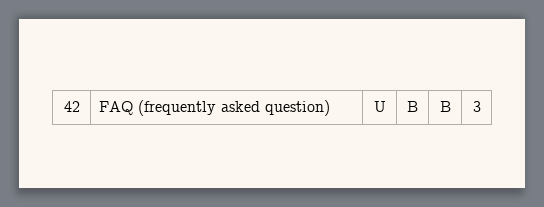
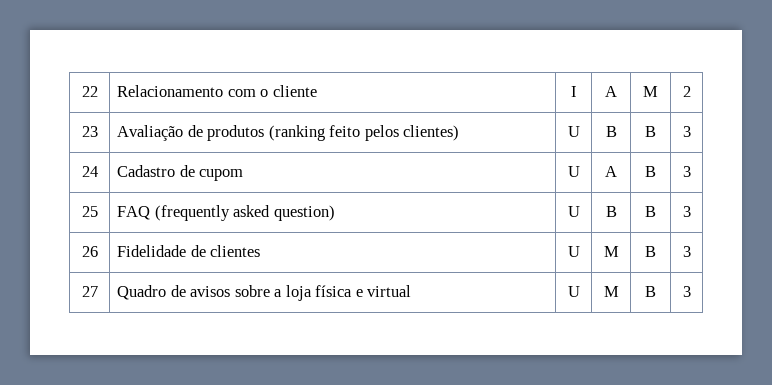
[63,101,80,112] 42 -> [81,86,98,97] [117,85,317,97] [570,86,577,97] [605,86,617,97] [643,86,658,97] [682,86,691,97] [81,126,98,137] [117,125,460,141] [567,126,580,137] [605,126,617,137] [645,126,656,137] [682,126,691,137] [81,166,98,177] [117,165,244,181] [567,166,580,177] [605,166,617,177] [645,166,656,177] [682,166,691,177] [81,206,98,217] 22 | Relacionamento com o cliente | I | A | M | 2 // 23 | Avaliação de produtos (ranking feito pelos clientes) | U | B | B | 3 // 24 | Cadastro de cupom | U | A | B | 3 // 25
(481, 106) none -> [81,246,98,257] [117,245,261,257] [567,246,580,257] [603,246,619,257] [645,246,656,257] [682,246,691,257] [81,286,98,297] [117,285,412,301] [567,286,580,297] [603,286,619,297] [645,286,656,297] [682,286,691,297] // 26 | Fidelidade de clientes | U | M | B | 3 // 27 | Quadro de avisos sobre a loja física e virtual | U | M | B | 3

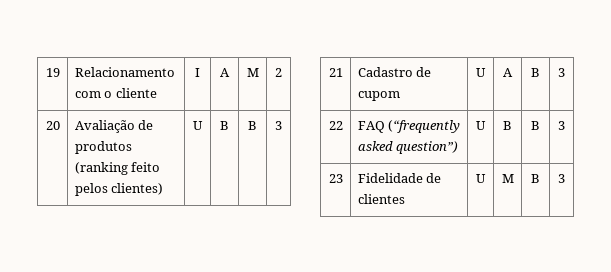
[81,86,98,97] 22 -> [45,68,60,77] 19
[81,126,98,137] 23 -> [45,121,60,130] 20
[81,166,98,177] 24 -> [328,68,343,77] 21
[81,206,98,217] 25 -> [328,121,343,130] 22
[154,205,335,221] [567,206,580,217] [605,206,617,217] [645,206,656,217] [682,206,691,217] [81,246,98,257] (frequently asked question) | U | B | B | 3 // 26 -> [388,120,461,133] [357,141,459,154] [476,121,486,130] [503,121,512,130] [531,121,540,130] [558,121,565,130] [328,174,343,183] (“frequently asked question”) | U | B | B | 3 // 23
[81,286,98,297] [117,285,412,301] [567,286,580,297] [603,286,619,297] [645,286,656,297] [682,286,691,297] // 27 | Quadro de avisos sobre a loja física e virtual | U | M | B | 3 -> (565, 178) none

